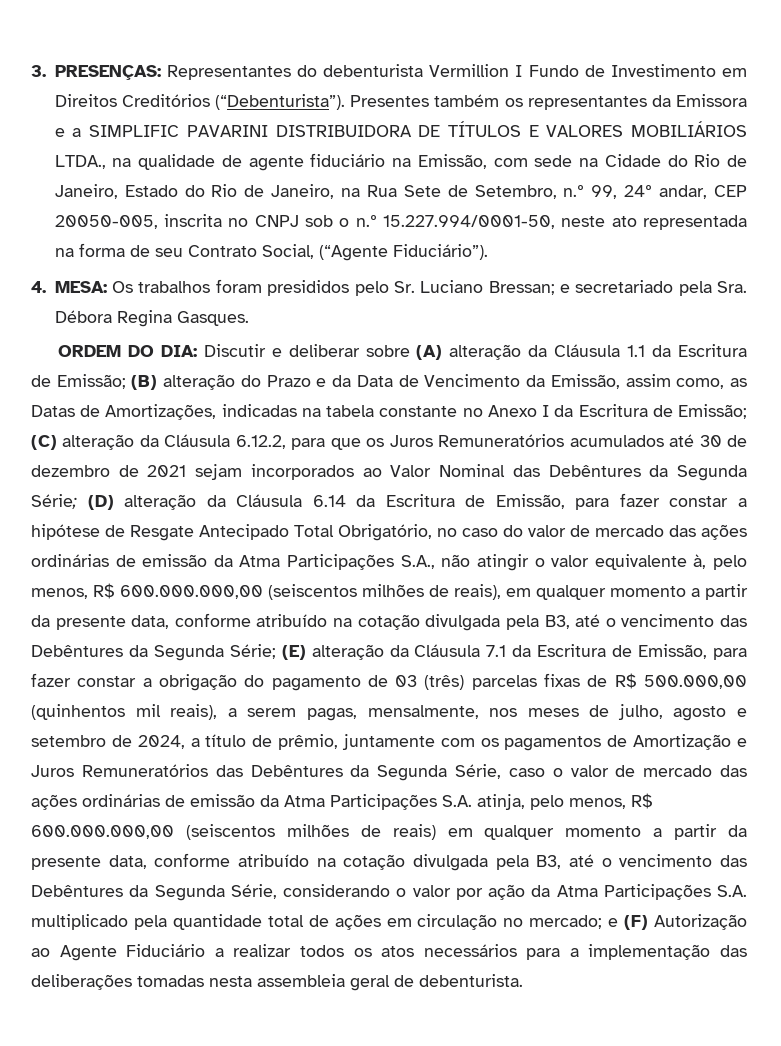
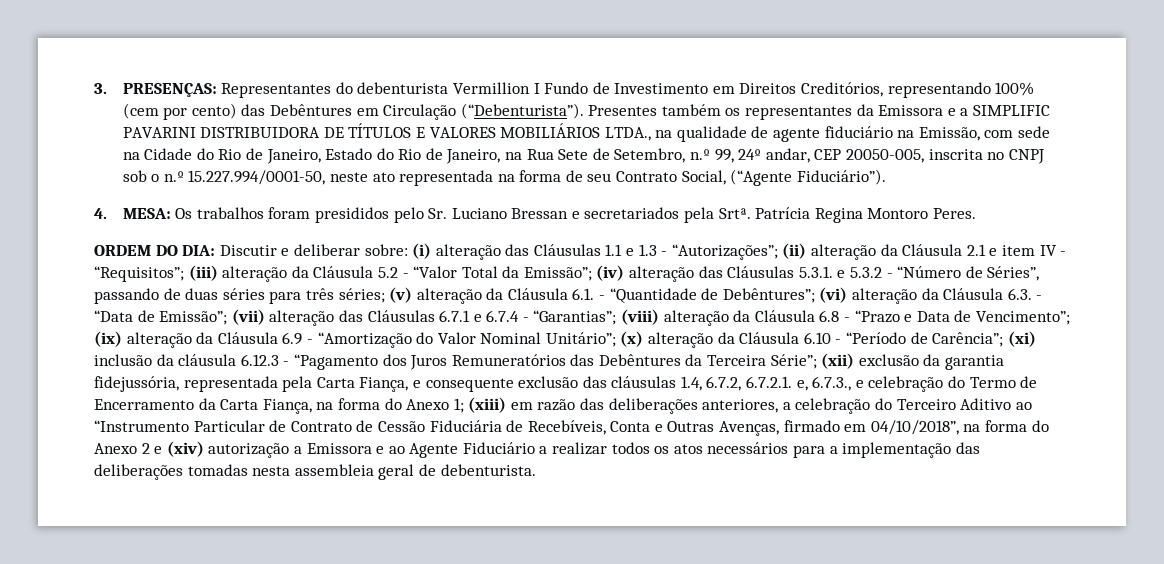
[121,94,210,107] Creditórios -> [801,82,1035,98] [122,103,457,120] Creditórios, representando 100% (cem por cento) das Debêntures em Circulação
[488,280,747,296] [54,310,249,327] Bressan; e secretariado pela Sra. Débora Regina Gasques. -> [511,207,977,223] Bressan e secretariados pela Srtª. Patrícia Regina Montoro Peres.
[365,344,748,360] [31,374,748,390] [31,404,748,420] [31,434,747,450] [31,464,748,481] [31,493,748,510] [31,524,747,541] [31,554,748,571] [31,583,748,600] [31,613,748,631] [31,644,747,661] [31,673,747,691] [31,704,748,721] [31,734,747,751] sobre (A) alteração da Cláusula 1.1 da Escritura de Emissão; (B) alteração do Prazo e da Data de Vencimento da Emissão, assim como, as Datas de Amortizações, indicadas na tabela constante no Anexo I da Escritura de Emissão; (C) alteração da Cláusula 6.12.2, para que os Juros Remuneratórios acumulados até 30 de dezembro de 2021 sejam incorporados ao Valor Nominal das Debêntures da Segunda Série; (D) alteração da Cláusula 6.14 da Escritura de Emissão, para fazer constar a hipótese de Resgate Antecipado Total Obrigatório, no caso do valor de mercado das ações ordinárias de emissão da Atma Participações S.A., não atingir o valor equivalente à, pelo menos, R$ 600.000.000,00 (seiscentos milhões de reais), em qualquer momento a partir da presente data, conforme atribuído na cotação divulgada pela B3, até o vencimento das Debêntures da Segunda Série; (E) alteração da Cláusula 7.1 da Escritura de Emissão, para fazer constar a obrigação do pagamento de 03 (três) parcelas fixas de R$ 500.000,00 (quinhentos mil reais), a serem pagas, mensalmente, nos meses de julho, agosto e setembro de 2024, a título de prêmio, juntamente com os pagamentos de Amortização e -> [364,243,1067,260] [94,265,1040,282] [94,287,1043,304] [94,309,1070,326] [94,331,1036,348] [94,354,407,370] sobre: (i) alteração das Cláusulas 1.1 e 1.3 - “Autorizações”; (ii) alteração da Cláusula 2.1 e item IV - “Requisitos”; (iii) alteração da Cláusula 5.2 - “Valor Total da Emissão”; (iv) alteração das Cláusulas 5.3.1. e 5.3.2 - “Número de Séries”, passando de duas séries para três séries; (v) alteração da Cláusula 6.1. - “Quantidade de Debêntures”; (vi) alteração da Cláusula 6.3. - “Data de Emissão”; (vii) alteração das Cláusulas 6.7.1 e 6.7.4 - “Garantias”; (viii) alteração da Cláusula 6.8 - “Prazo e Data de Vencimento”; (ix) alteração da Cláusula 6.9 - “Amortização do Valor Nominal Unitário”; (x) alteração da Cláusula 6.10 - “Período de Carência”; (xi) inclusão da cláusula 6.12.3 - “Pagamento dos
[377,764,748,781] [31,793,653,810] [31,824,747,840] [31,853,747,871] [31,884,747,901] [31,914,747,930] Segunda Série, caso o valor de mercado das ações ordinárias de emissão da Atma Participações S.A. atinja, pelo menos, R$ 600.000.000,00 (seiscentos milhões de reais) em qualquer momento a partir da presente data, conforme atribuído na cotação divulgada pela B3, até o vencimento das Debêntures da Segunda Série, considerando o valor por ação da Atma Participações S.A. multiplicado pela quantidade total de ações em circulação no mercado; e (F) Autorização -> [707,353,1005,370] [94,376,1038,392] [94,397,1032,414] [94,420,1049,436] [94,441,385,458] Terceira Série”; (xii) exclusão da garantia fidejussória, representada pela Carta Fiança, e consequente exclusão das cláusulas 1.4, 6.7.2, 6.7.2.1. e, 6.7.3., e celebração do Termo de Encerramento da Carta Fiança, na forma do Anexo 1; (xiii) em razão das deliberações anteriores, a celebração do Terceiro Aditivo ao “Instrumento Particular de Contrato de Cessão Fiduciária de Recebíveis, Conta e Outras Avenças, firmado em 04/10/2018”, na forma do Anexo 2 e (xiv) autorização a Emissora e

